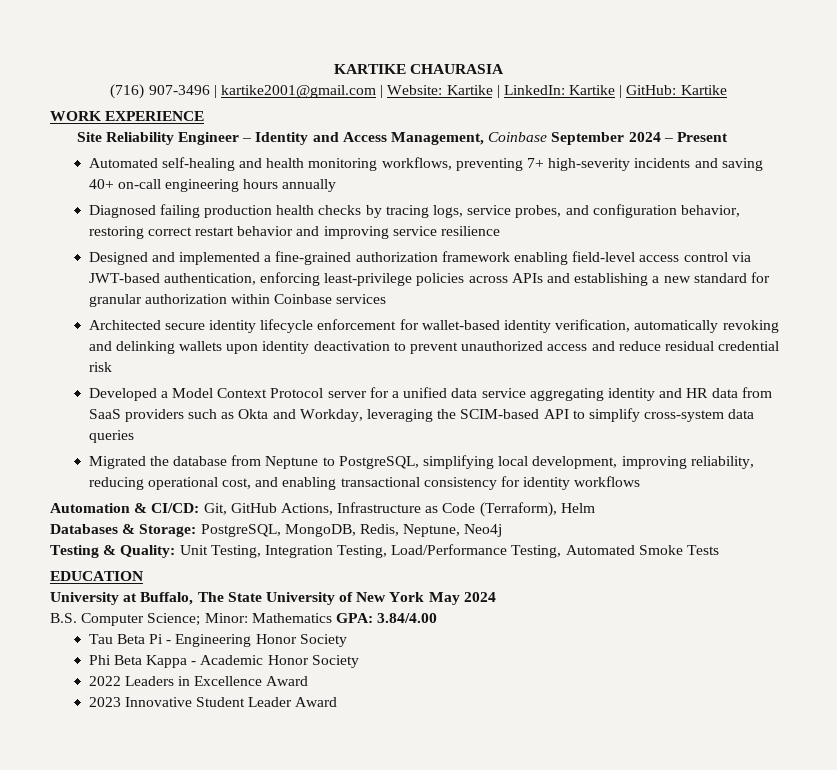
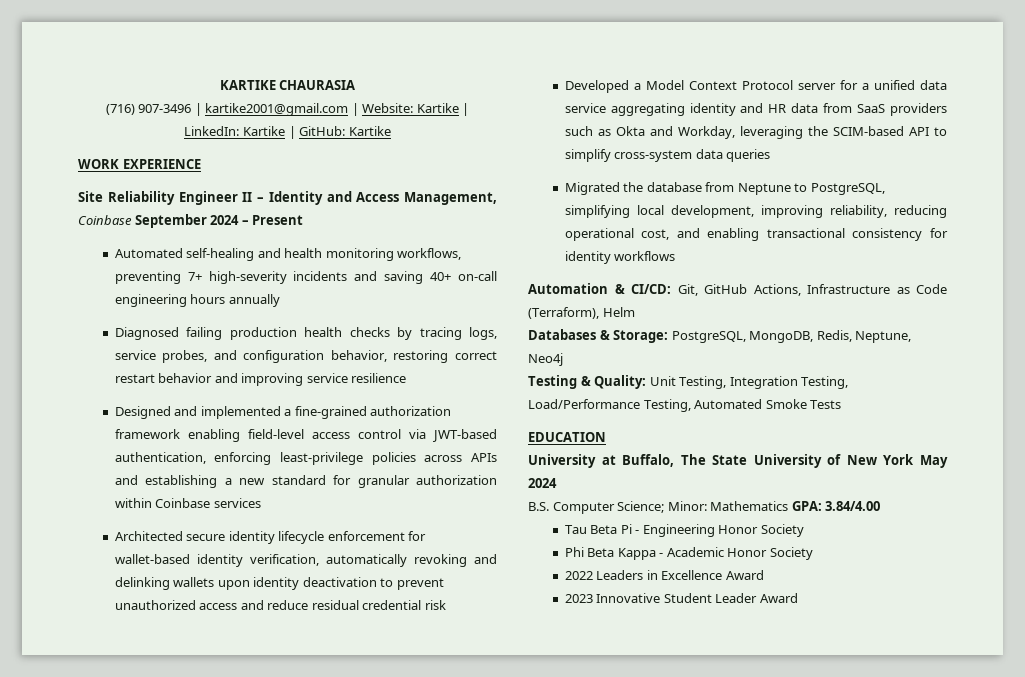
(240, 138) none -> [242,192,253,202] II

